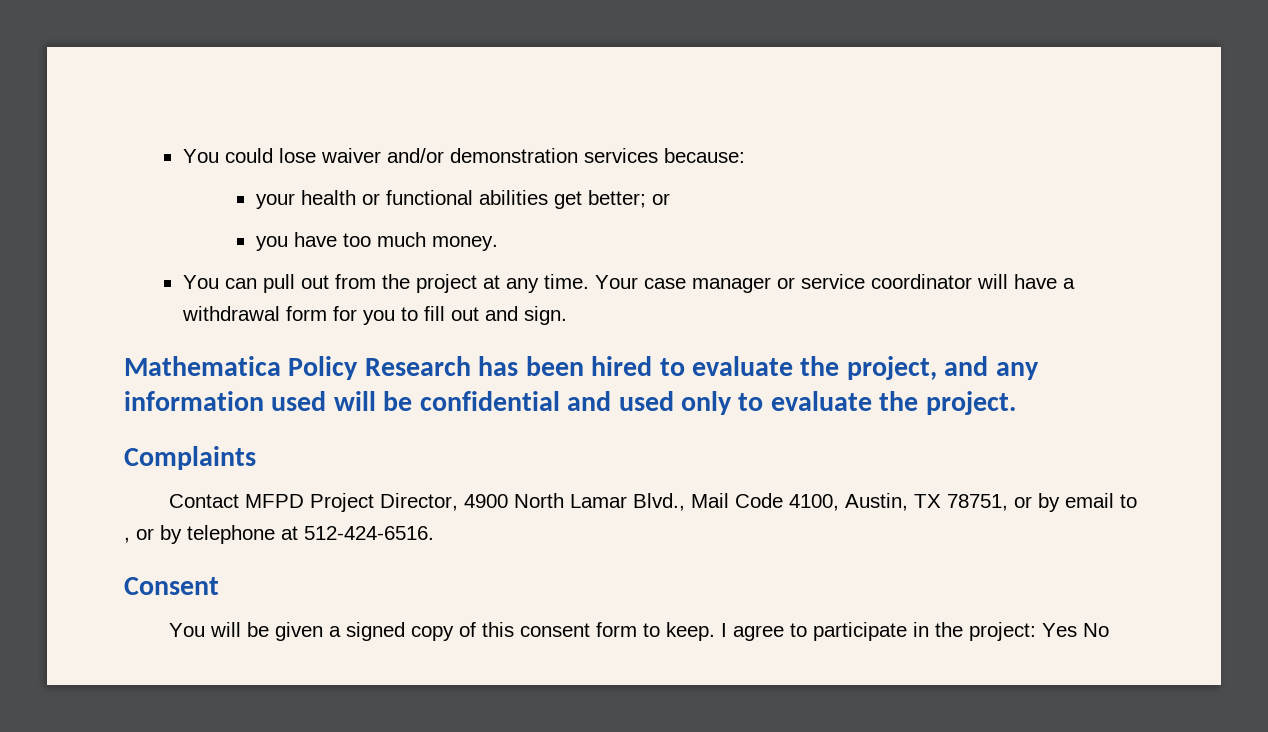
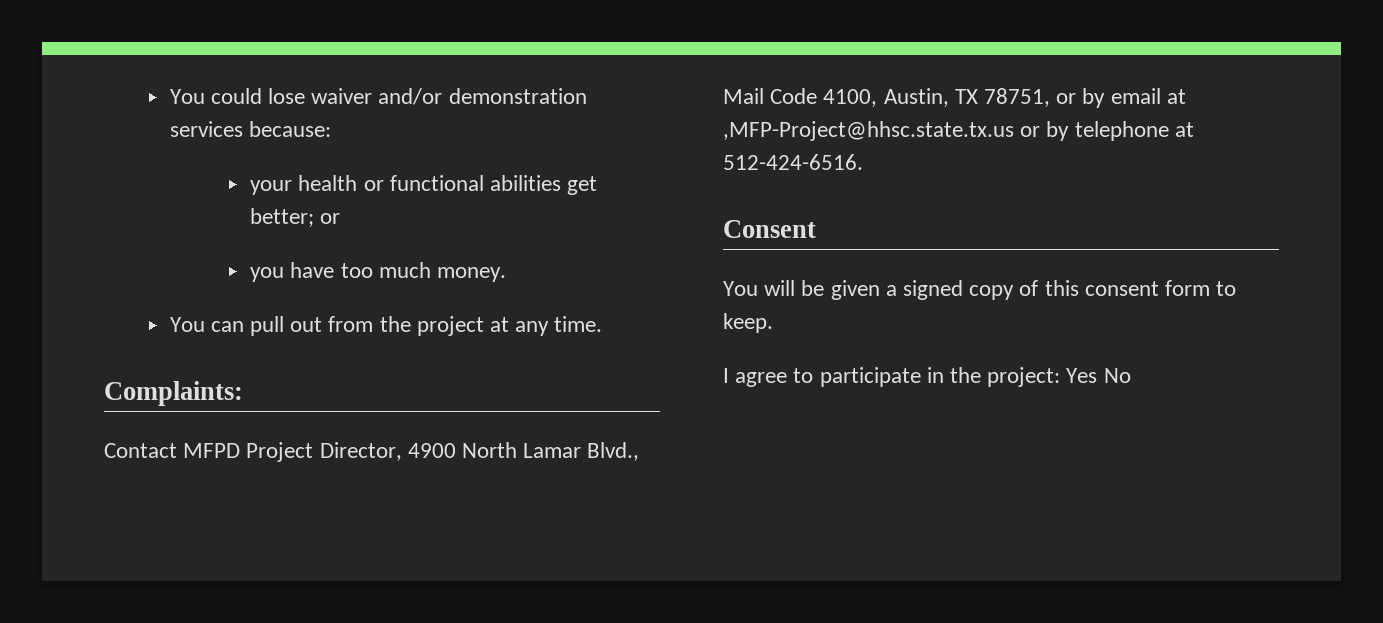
[594,274,1075,293] [181,306,567,325] [124,356,1039,380] [124,391,1016,415] [124,446,256,470] Your case manager or service coordinator will have a withdrawal form for you to fill out and sign. // Mathematica Policy Research has been hired to evaluate the project, and any information used will be confidential and used only to evaluate the project. // Complaints -> [104,381,243,406] // Complaints:
[1119,494,1137,508] [124,537,130,543] to , -> [1166,89,1186,104] [723,121,1014,141] at ,MFP-Project@hhsc.state.tx.us
(715, 631) none -> (773, 323) //

